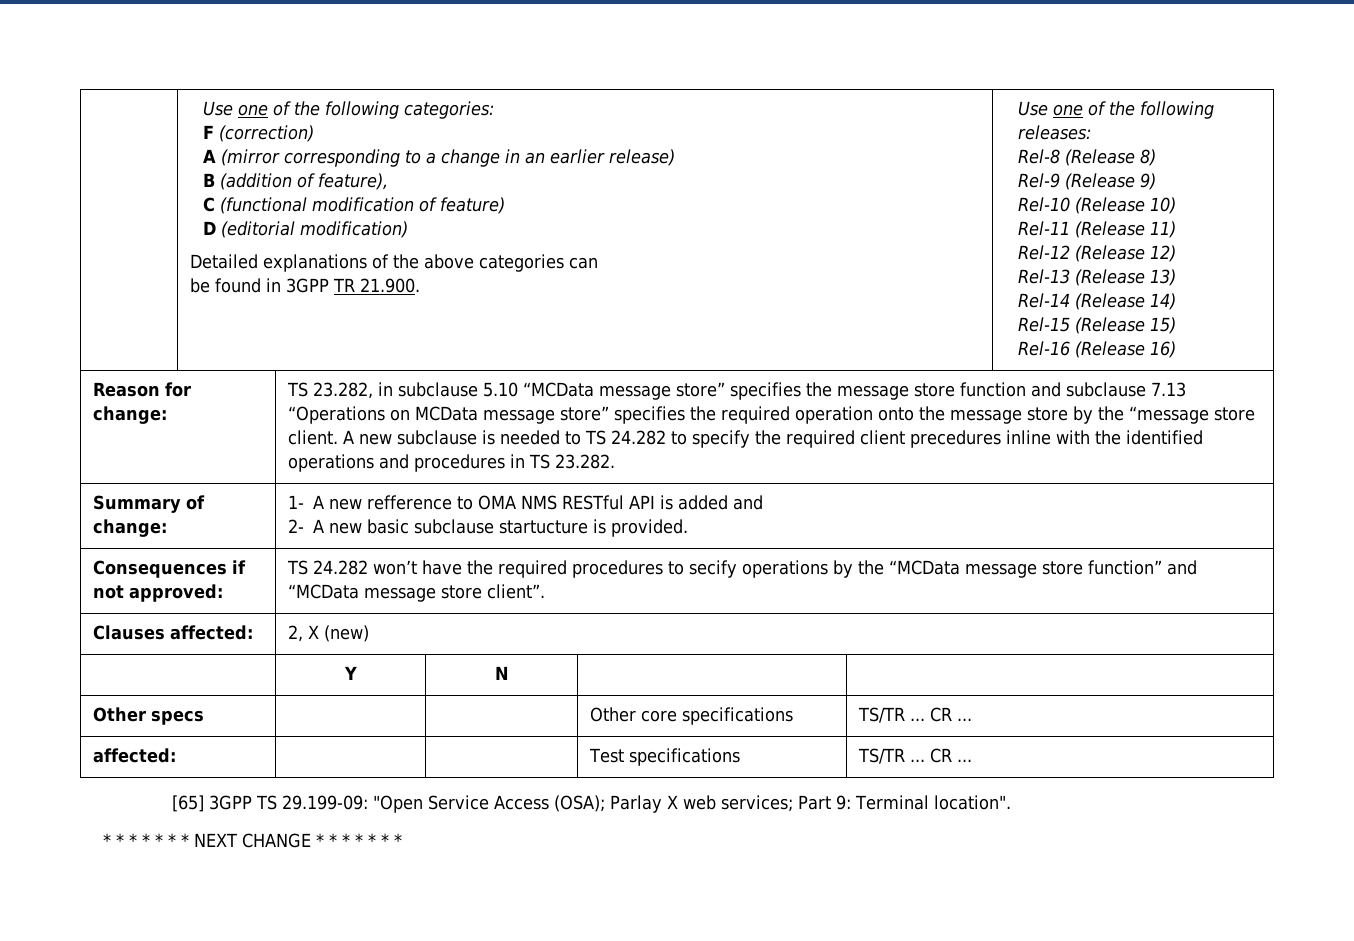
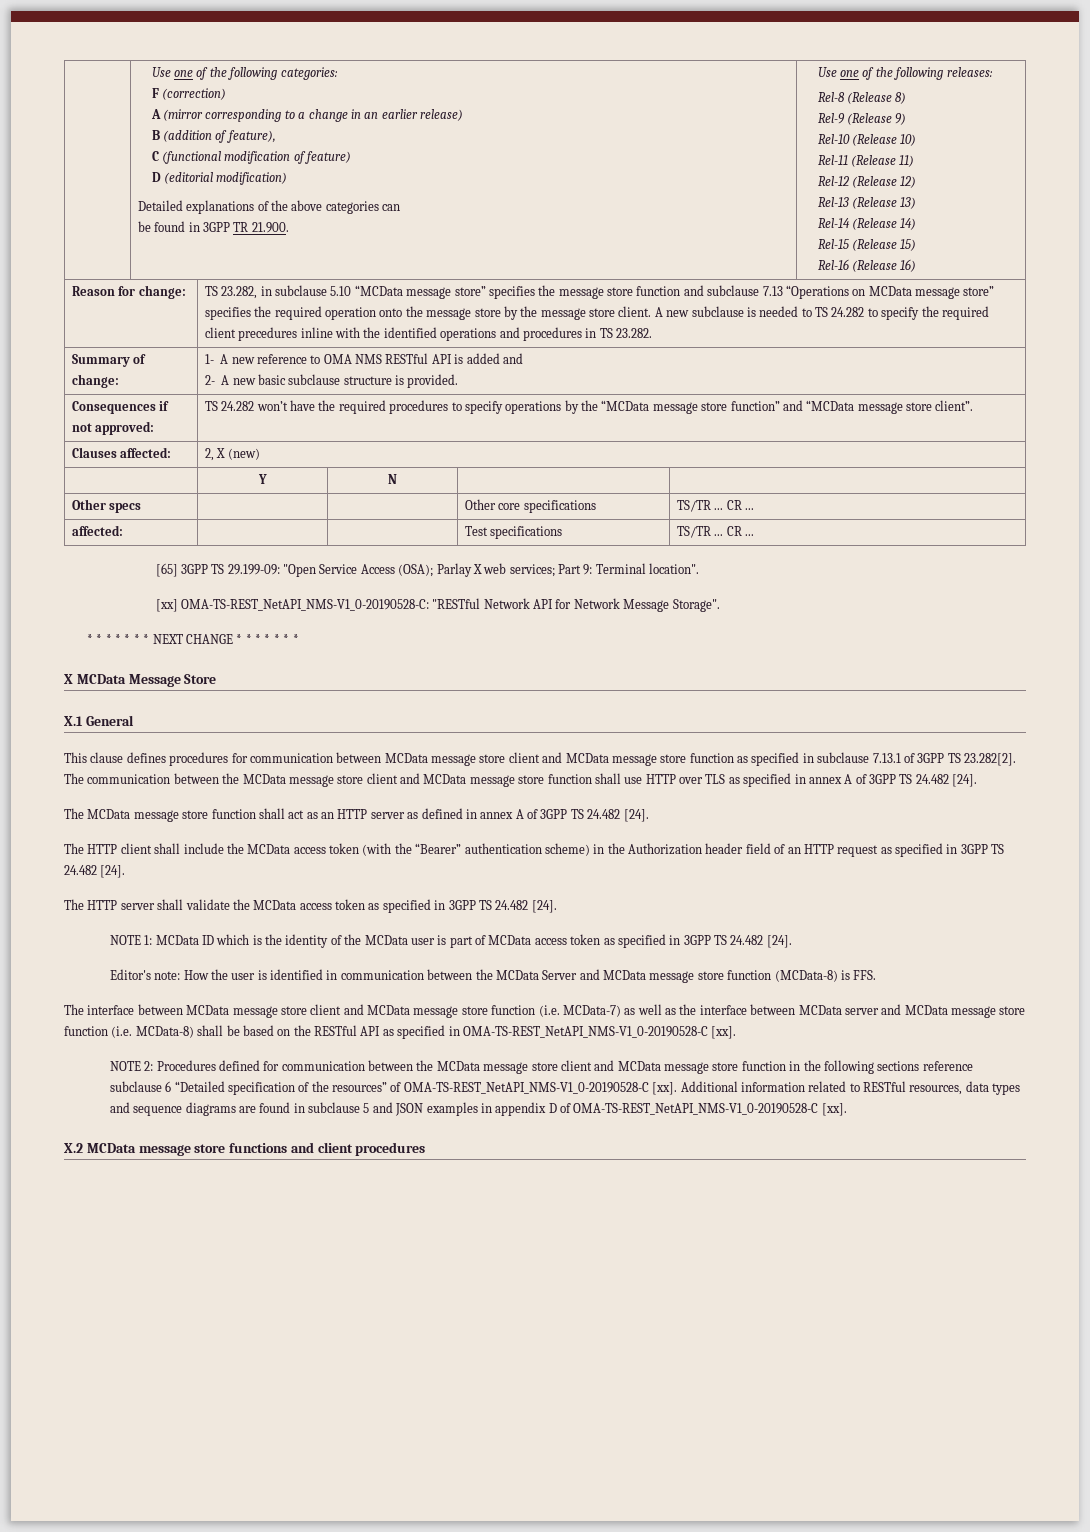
[1128,406,1209,424] “message -> [540,308,586,320] message
[366,495,452,510] refference -> [256,354,307,364] reference
[498,520,588,534] startucture -> [343,376,392,385] structure
[688,560,737,578] secify -> [464,401,503,414] specify
(1012, 802) none -> [155,598,720,612] // [xx] OMA-TS-REST_NetAPI_NMS-V1_0-20190528-C: "RESTful Network API for Network Message Storage".
(403, 840) none -> [64,674,217,687] [64,715,134,726] [64,752,1016,766] [64,773,978,787] [64,808,649,822] [64,843,1005,857] [64,865,126,878] [64,899,557,913] [109,934,792,948] [109,969,877,983] [64,1004,1026,1018] [64,1025,737,1039] [109,1060,973,1074] [109,1081,1021,1095] [109,1102,847,1116] [64,1142,426,1156] // X MCData Message Store // X.1 General // This clause defines procedures for communication between MCData message store client and MCData message store function as specified in subclause 7.13.1 of 3GPP TS 23.282[2]. The communication between the MCData message store client and MCData message store function shall use HTTP over TLS as specified in annex A of 3GPP TS 24.482 [24]. // The MCData message store function shall act as an HTTP server as defined in annex A of 3GPP TS 24.482 [24]. // The HTTP client shall include the MCData access token (with the “Bearer” authentication scheme) in the Authorization header field of an HTTP request as specified in 3GPP TS 24.482 [24]. // The HTTP server shall validate the MCData access token as specified in 3GPP TS 24.482 [24]. // NOTE 1: MCData ID which is the identity of the MCData user is part of MCData access token as specified in 3GPP TS 24.482 [24]. // Editor's note: How the user is identified in communication between the MCData Server and MCData message store function (MCData-8) is FFS. // The interface between MCData message store client and MCData message store function (i.e. MCData-7) as well as the interface between MCData server and MCData message store function (i.e. MCData-8) shall be based on the RESTful API as specified in OMA-TS-REST_NetAPI_NMS-V1_0-20190528-C [xx]. // NOTE 2: Procedures defined for communication between the MCData message store client and MCData message store function in the following sections reference subclause 6 “Detailed specification of the resources” of OMA-TS-REST_NetAPI_NMS-V1_0-20190528-C [xx]. Additional information related to RESTful resources, data types and sequence diagrams are found in subclause 5 and JSON examples in appendix D of OMA-TS-REST_NetAPI_NMS-V1_0-20190528-C [xx]. // X.2 MCData message store functions and client procedures

